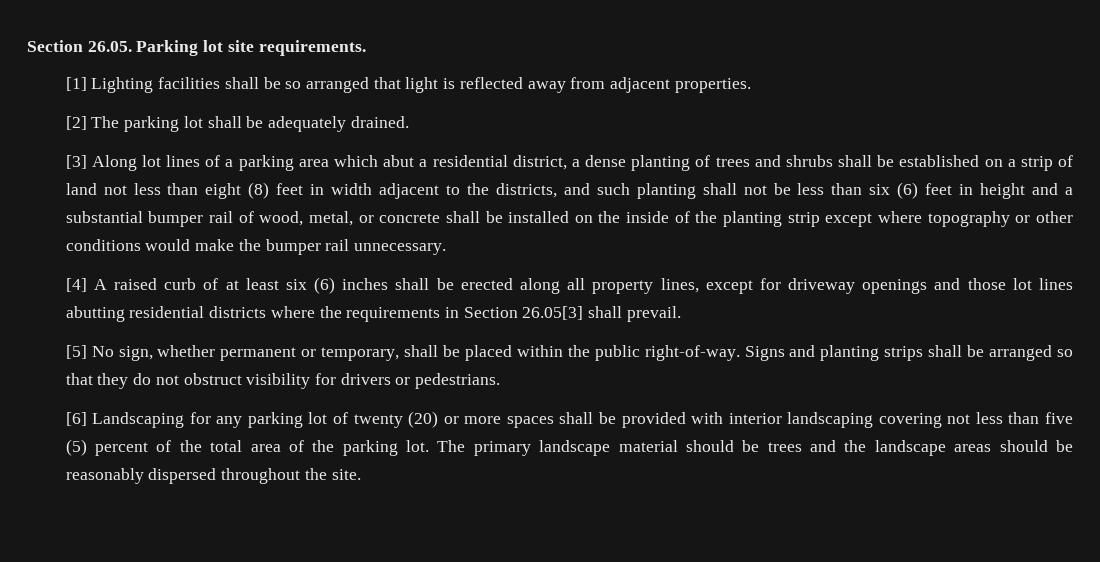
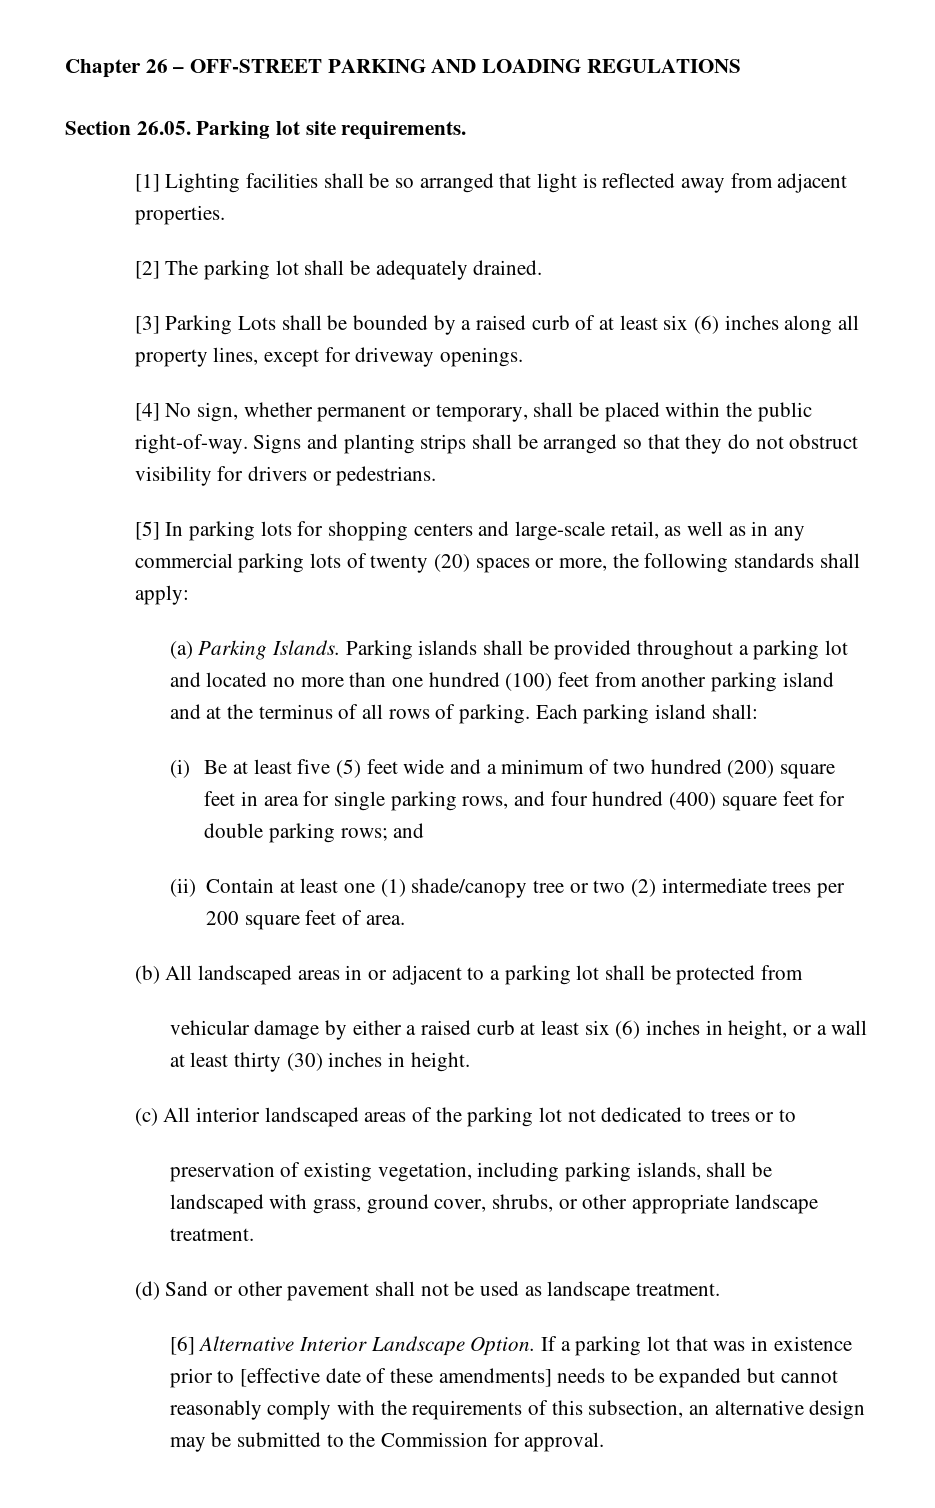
(27, 46) none -> [65,59,741,78] Chapter 26 – OFF-STREET PARKING AND LOADING REGULATIONS //
[91,155,1073,171] [65,182,1074,199] [65,211,1074,227] [65,239,447,255] [65,278,107,292] Along lot lines of a parking area which abut a residential district, a dense planting of trees and shrubs shall be established on a strip of land not less than eight (8) feet in width adjacent to the districts, and such planting shall not be less than six (6) feet in height and a substantial bumper rail of wood, metal, or concrete shall be installed on the inside of the planting strip except where topography or other conditions would make the bumper rail unnecessary. // [4] A -> [165,315,472,335] Parking Lots shall be bounded by a
[395,278,513,290] shall be erected -> (779, 322) none
[862,278,1073,294] [65,306,681,322] [65,345,87,359] openings and those lot lines abutting residential districts where the requirements in Section 26.05[3] shall prevail. // [5] -> [440,347,524,367] [134,403,160,421] openings. // [4]
[65,411,1073,428] [65,439,1073,456] [65,468,361,484] [6] Landscaping for any parking lot of twenty (20) or more spaces shall be provided with interior landscaping covering not less than five (5) percent of the total area of the parking lot. The primary landscape material should be trees and the landscape areas should be reasonably dispersed throughout the site. -> [134,521,806,541] [134,553,860,573] [134,585,189,605] [169,640,848,660] [169,672,834,692] [169,704,758,724] [169,759,835,779] [204,791,846,811] [204,823,425,843] [169,878,846,898] [206,910,405,930] [134,965,804,985] [169,1020,868,1040] [169,1052,470,1072] [134,1107,797,1127] [169,1162,772,1182] [169,1194,818,1214] [169,1228,254,1241] [134,1281,721,1301] [169,1336,852,1356] [169,1368,838,1388] [169,1400,866,1420] [169,1432,605,1452] [5] In parking lots for shopping centers and large-scale retail, as well as in any commercial parking lots of twenty (20) spaces or more, the following standards shall apply: // (a) Parking Islands. Parking islands shall be provided throughout a parking lot and located no more than one hundred (100) feet from another parking island and at the terminus of all rows of parking. Each parking island shall: // (i) Be at least five (5) feet wide and a minimum of two hundred (200) square feet in area for single parking rows, and four hundred (400) square feet for double parking rows; and // (ii) Contain at least one (1) shade/canopy tree or two (2) intermediate trees per 200 square feet of area. // (b) All landscaped areas in or adjacent to a parking lot shall be protected from // vehicular damage by either a raised curb at least six (6) inches in height, or a wall at least thirty (30) inches in height. // (c) All interior landscaped areas of the parking lot not dedicated to trees or to // preservation of existing vegetation, including parking islands, shall be landscaped with grass, ground cover, shrubs, or other appropriate landscape treatment. // (d) Sand or other pavement shall not be used as landscape treatment. // [6] Alternative Interior Landscape Option. If a parking lot that was in existence prior to [effective date of these amendments] needs to be expanded but cannot reasonably comply with the requirements of this subsection, an alternative design may be submitted to the Commission for approval.

